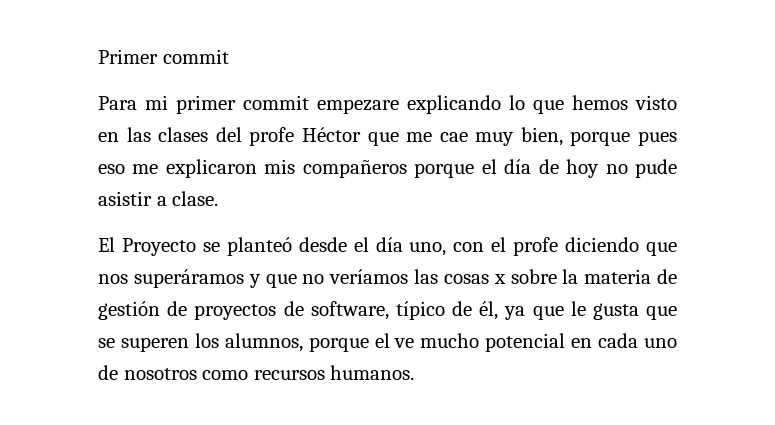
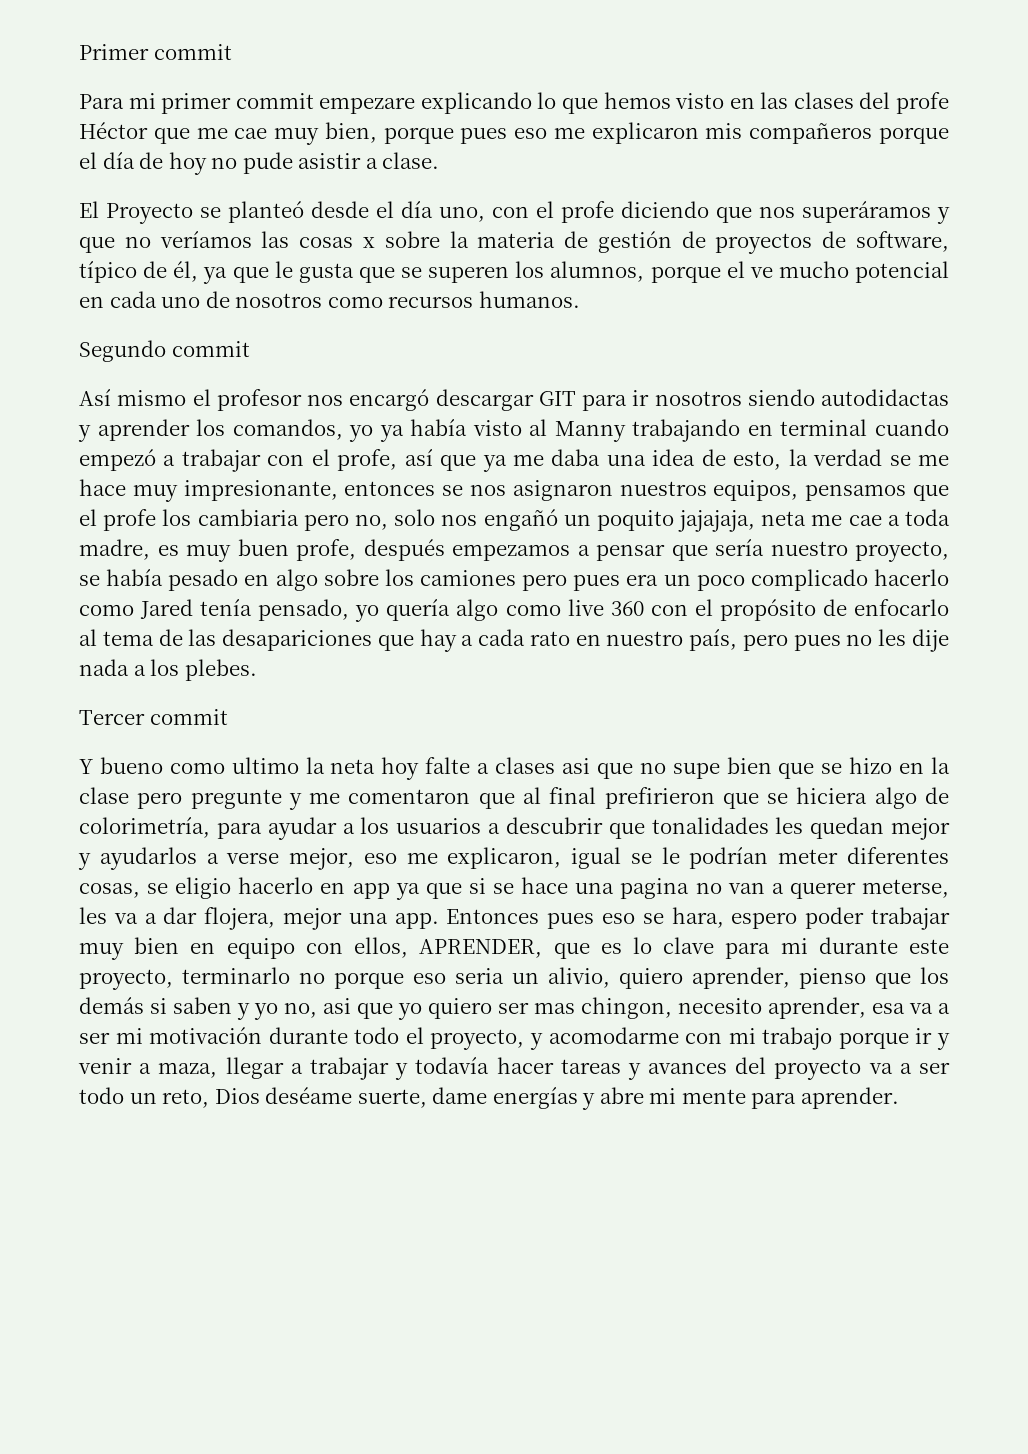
(415, 372) none -> [79,340,250,362] [79,389,949,411] [78,419,950,442] [79,449,950,472] [79,479,949,502] [79,509,950,532] [79,539,949,562] [79,569,949,591] [79,599,949,622] [79,629,949,652] [79,659,257,681] [79,709,228,725] [79,757,951,780] [79,787,950,810] [79,817,951,840] [78,847,950,870] [79,877,950,900] [79,907,950,930] [79,937,949,960] [79,967,949,990] [79,997,950,1020] [79,1027,950,1050] [78,1057,950,1080] [79,1087,899,1110] // Segundo commit // Así mismo el profesor nos encargó descargar GIT para ir nosotros siendo autodidactas y aprender los comandos, yo ya había visto al Manny trabajando en terminal cuando empezó a trabajar con el profe, así que ya me daba una idea de esto, la verdad se me hace muy impresionante, entonces se nos asignaron nuestros equipos, pensamos que el profe los cambiaria pero no, solo nos engañó un poquito jajajaja, neta me cae a toda madre, es muy buen profe, después empezamos a pensar que sería nuestro proyecto, se había pesado en algo sobre los camiones pero pues era un poco complicado hacerlo como Jared tenía pensado, yo quería algo como live 360 con el propósito de enfocarlo al tema de las desapariciones que hay a cada rato en nuestro país, pero pues no les dije nada a los plebes. // Tercer commit // Y bueno como ultimo la neta hoy falte a clases asi que no supe bien que se hizo en la clase pero pregunte y me comentaron que al final prefirieron que se hiciera algo de colorimetría, para ayudar a los usuarios a descubrir que tonalidades les quedan mejor y ayudarlos a verse mejor, eso me explicaron, igual se le podrían meter diferentes cosas, se eligio hacerlo en app ya que si se hace una pagina no van a querer meterse, les va a dar flojera, mejor una app. Entonces pues eso se hara, espero poder trabajar muy bien en equipo con ellos, APRENDER, que es lo clave para mi durante este proyecto, terminarlo no porque eso seria un alivio, quiero aprender, pienso que los demás si saben y yo no, asi que yo quiero ser mas chingon, necesito aprender, esa va a ser mi motivación durante todo el proyecto, y acomodarme con mi trabajo porque ir y venir a maza, llegar a trabajar y todavía hacer tareas y avances del proyecto va a ser todo un reto, Dios deséame suerte, dame energías y abre mi mente para aprender.

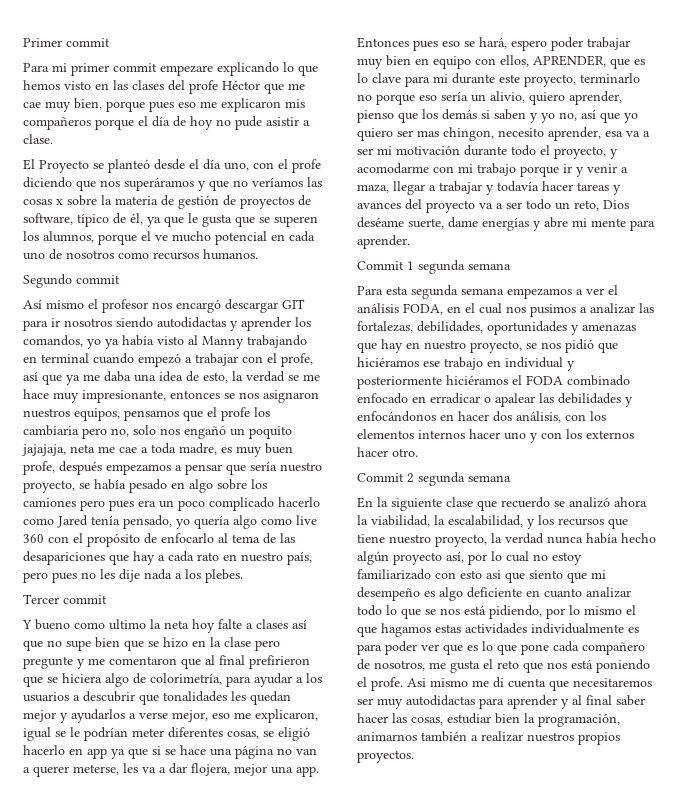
[561,758,590,774] asi -> [292,619,307,629] así
[175,877,232,899] eligio -> [278,727,310,741] eligió
[620,878,690,899] pagina -> [235,745,274,759] página
[671,907,724,928] hara, -> [479,37,507,49] hará,
[455,968,504,984] seria -> [441,91,468,101] sería
[323,998,351,1014] asi -> [581,109,596,119] así
(899, 1098) none -> [357,260,511,274] [357,285,618,299] [357,303,654,317] [357,321,636,335] [357,339,618,353] [357,357,575,371] [357,375,630,389] [357,393,633,407] [357,411,606,423] [357,429,634,443] [357,447,418,457] [357,472,511,486] [357,497,647,511] [357,515,628,529] [357,533,656,547] [357,551,582,565] [357,569,606,583] [357,587,631,601] [357,605,636,619] [357,623,639,637] [357,641,645,655] [357,659,650,673] [357,677,652,691] [357,695,645,709] [357,713,620,727] [357,731,620,745] [357,750,414,763] // Commit 1 segunda semana // Para esta segunda semana empezamos a ver el análisis FODA, en el cual nos pusimos a analizar las fortalezas, debilidades, oportunidades y amenazas que hay en nuestro proyecto, se nos pidió que hiciéramos ese trabajo en individual y posteriormente hiciéramos el FODA combinado enfocado en erradicar o apalear las debilidades y enfocándonos en hacer dos análisis, con los elementos internos hacer uno y con los externos hacer otro. // Commit 2 segunda semana // En la siguiente clase que recuerdo se analizó ahora la viabilidad, la escalabilidad, y los recursos que tiene nuestro proyecto, la verdad nunca había hecho algún proyecto así, por lo cual no estoy familiarizado con esto asi que siento que mi desempeño es algo deficiente en cuanto analizar todo lo que se nos está pidiendo, por lo mismo el que hagamos estas actividades individualmente es para poder ver que es lo que pone cada compañero de nosotros, me gusta el reto que nos está poniendo el profe. Asi mismo me di cuenta que necesitaremos ser muy autodidactas para aprender y al final saber hacer las cosas, estudiar bien la programación, animarnos también a realizar nuestros propios proyectos.

